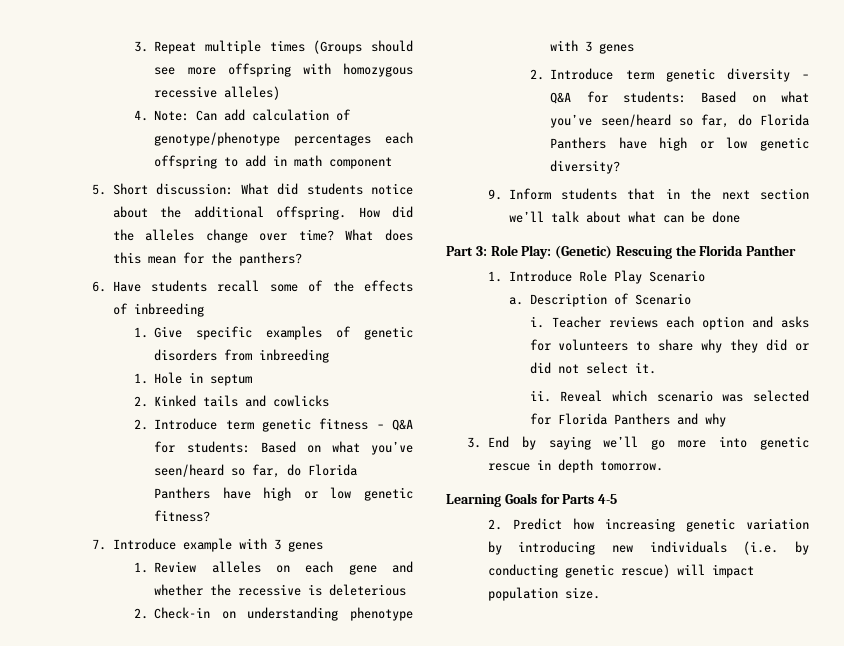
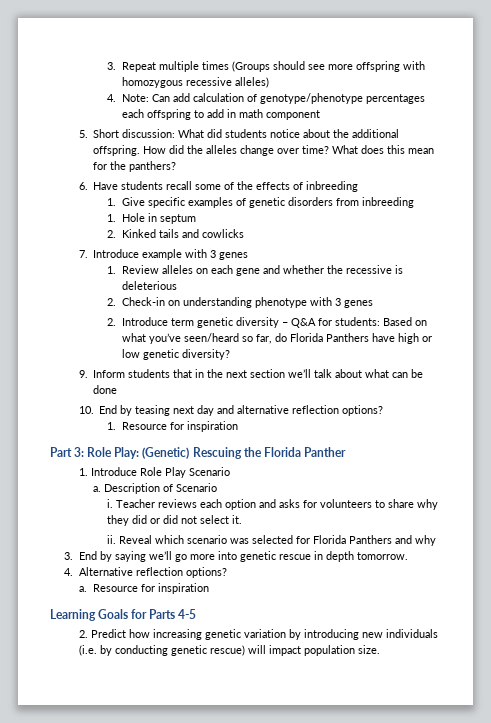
[133,418,414,432] [154,441,413,455] [154,464,358,478] [154,487,414,501] [154,510,211,522] // 2. Introduce term genetic fitness – Q&A for students: Based on what you’ve seen/heard so far, do Florida Panthers have high or low genetic fitness? -> (244, 233) none
(740, 217) none -> [78,405,384,416] [107,421,238,432] // 10. End by teasing next day and alternative reflection options? // 1. Resource for inspiration
(663, 466) none -> [64,567,227,578] [78,583,209,594] // 4. Alternative reflection options? // a. Resource for inspiration

